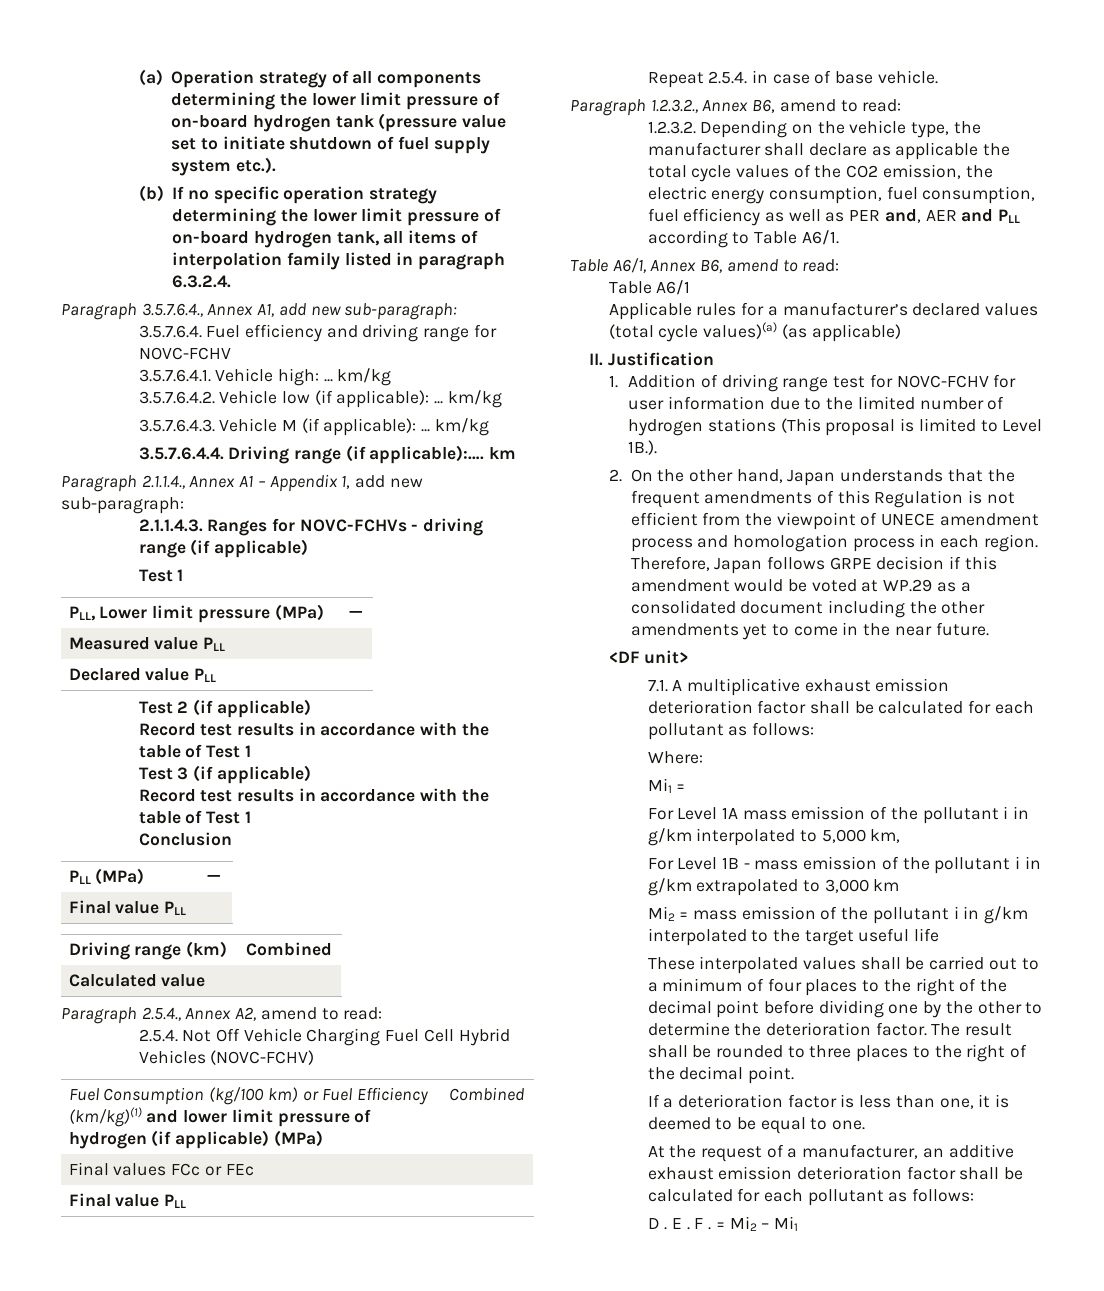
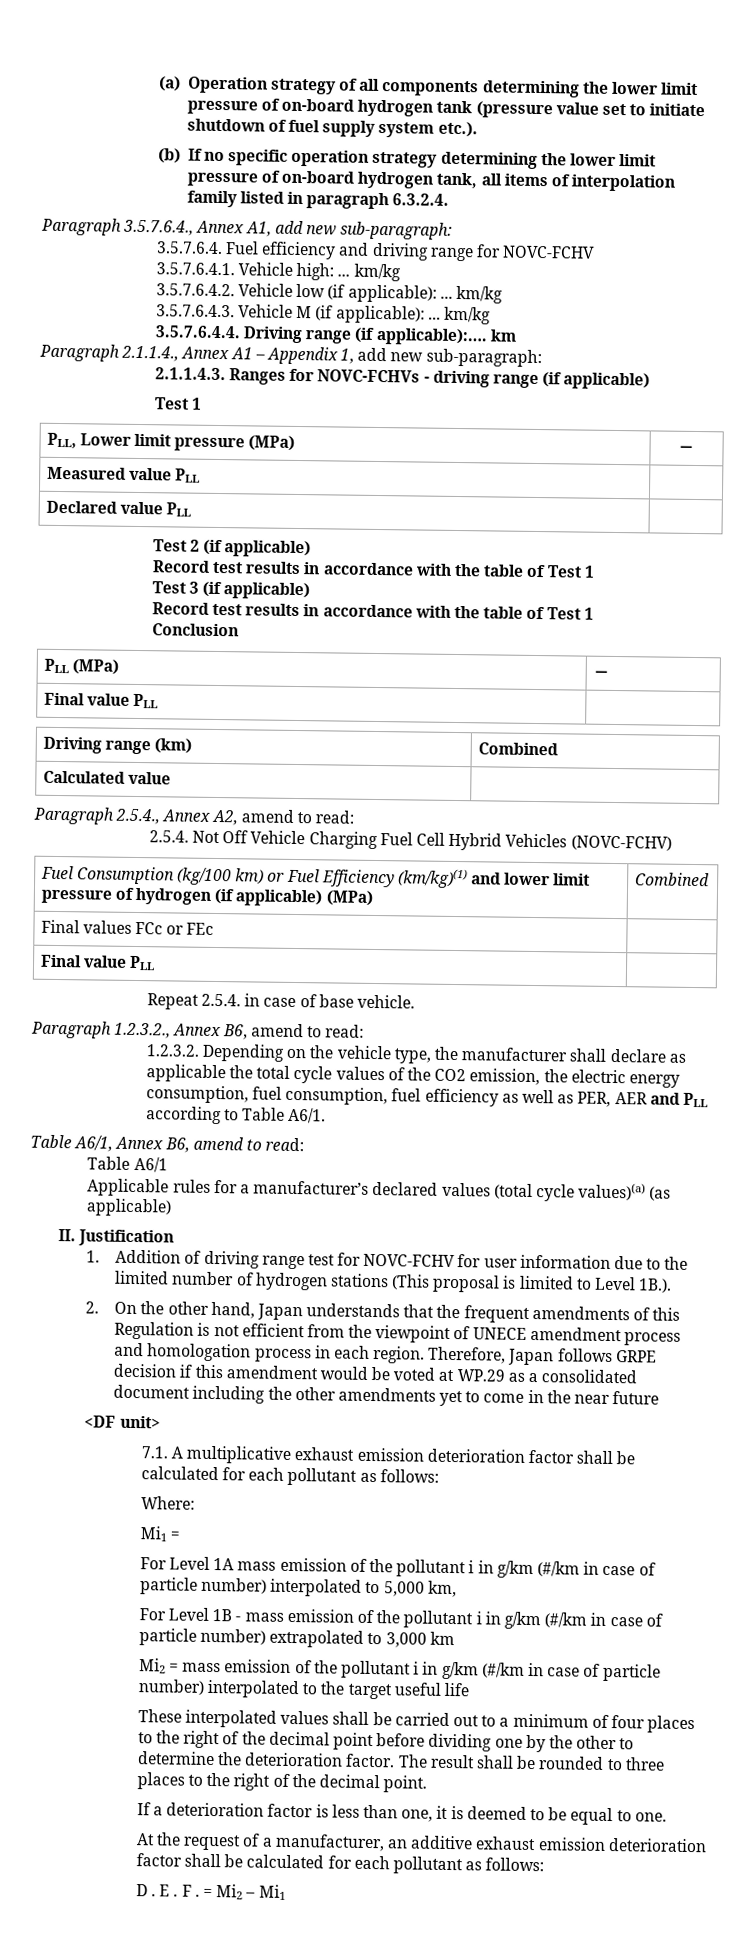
[849,209,921,223] PER and, -> [577,1091,612,1107] PER,
[935,622,989,636] future. -> [612,1391,660,1405] future
(692, 837) none -> [536,1561,656,1577] [139,1577,268,1595] (#/km in case of particle number)
(692, 887) none -> [544,1612,663,1628] [138,1628,267,1646] (#/km in case of particle number)
(1029, 915) none -> [481,1662,661,1682] [137,1679,205,1695] (#/km in case of particle number)

